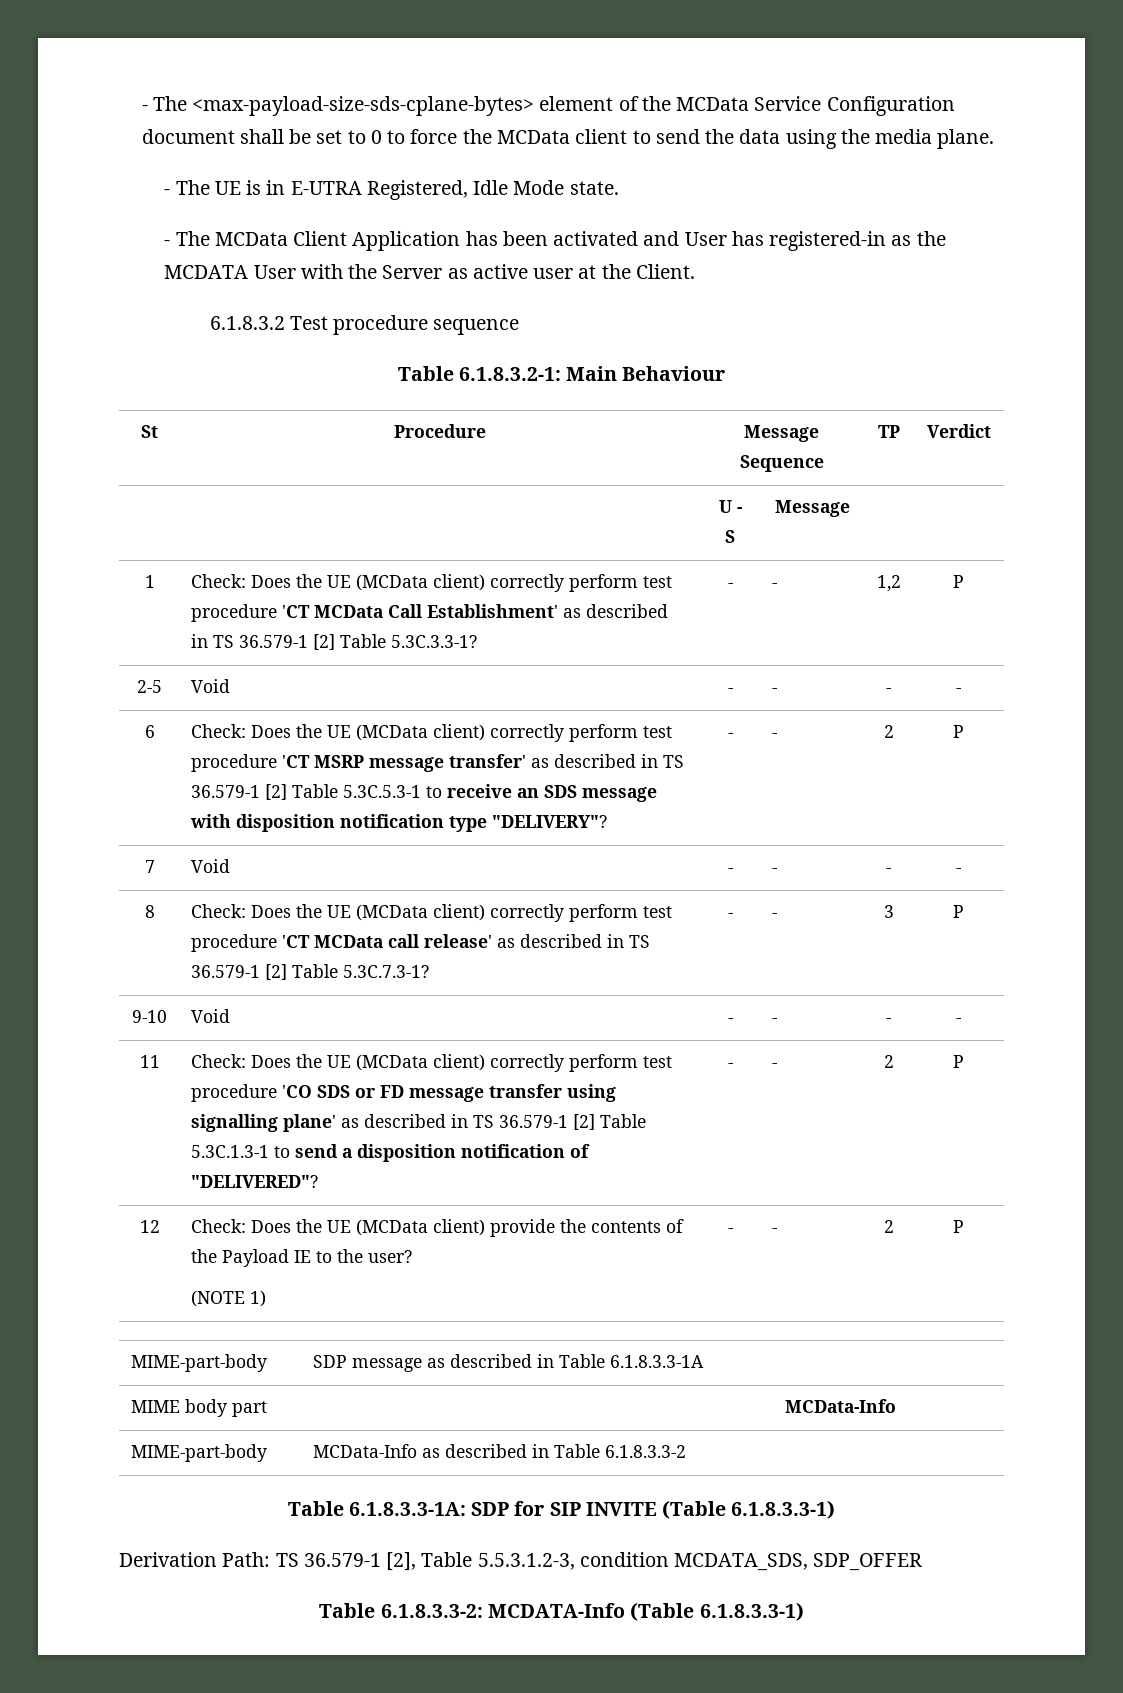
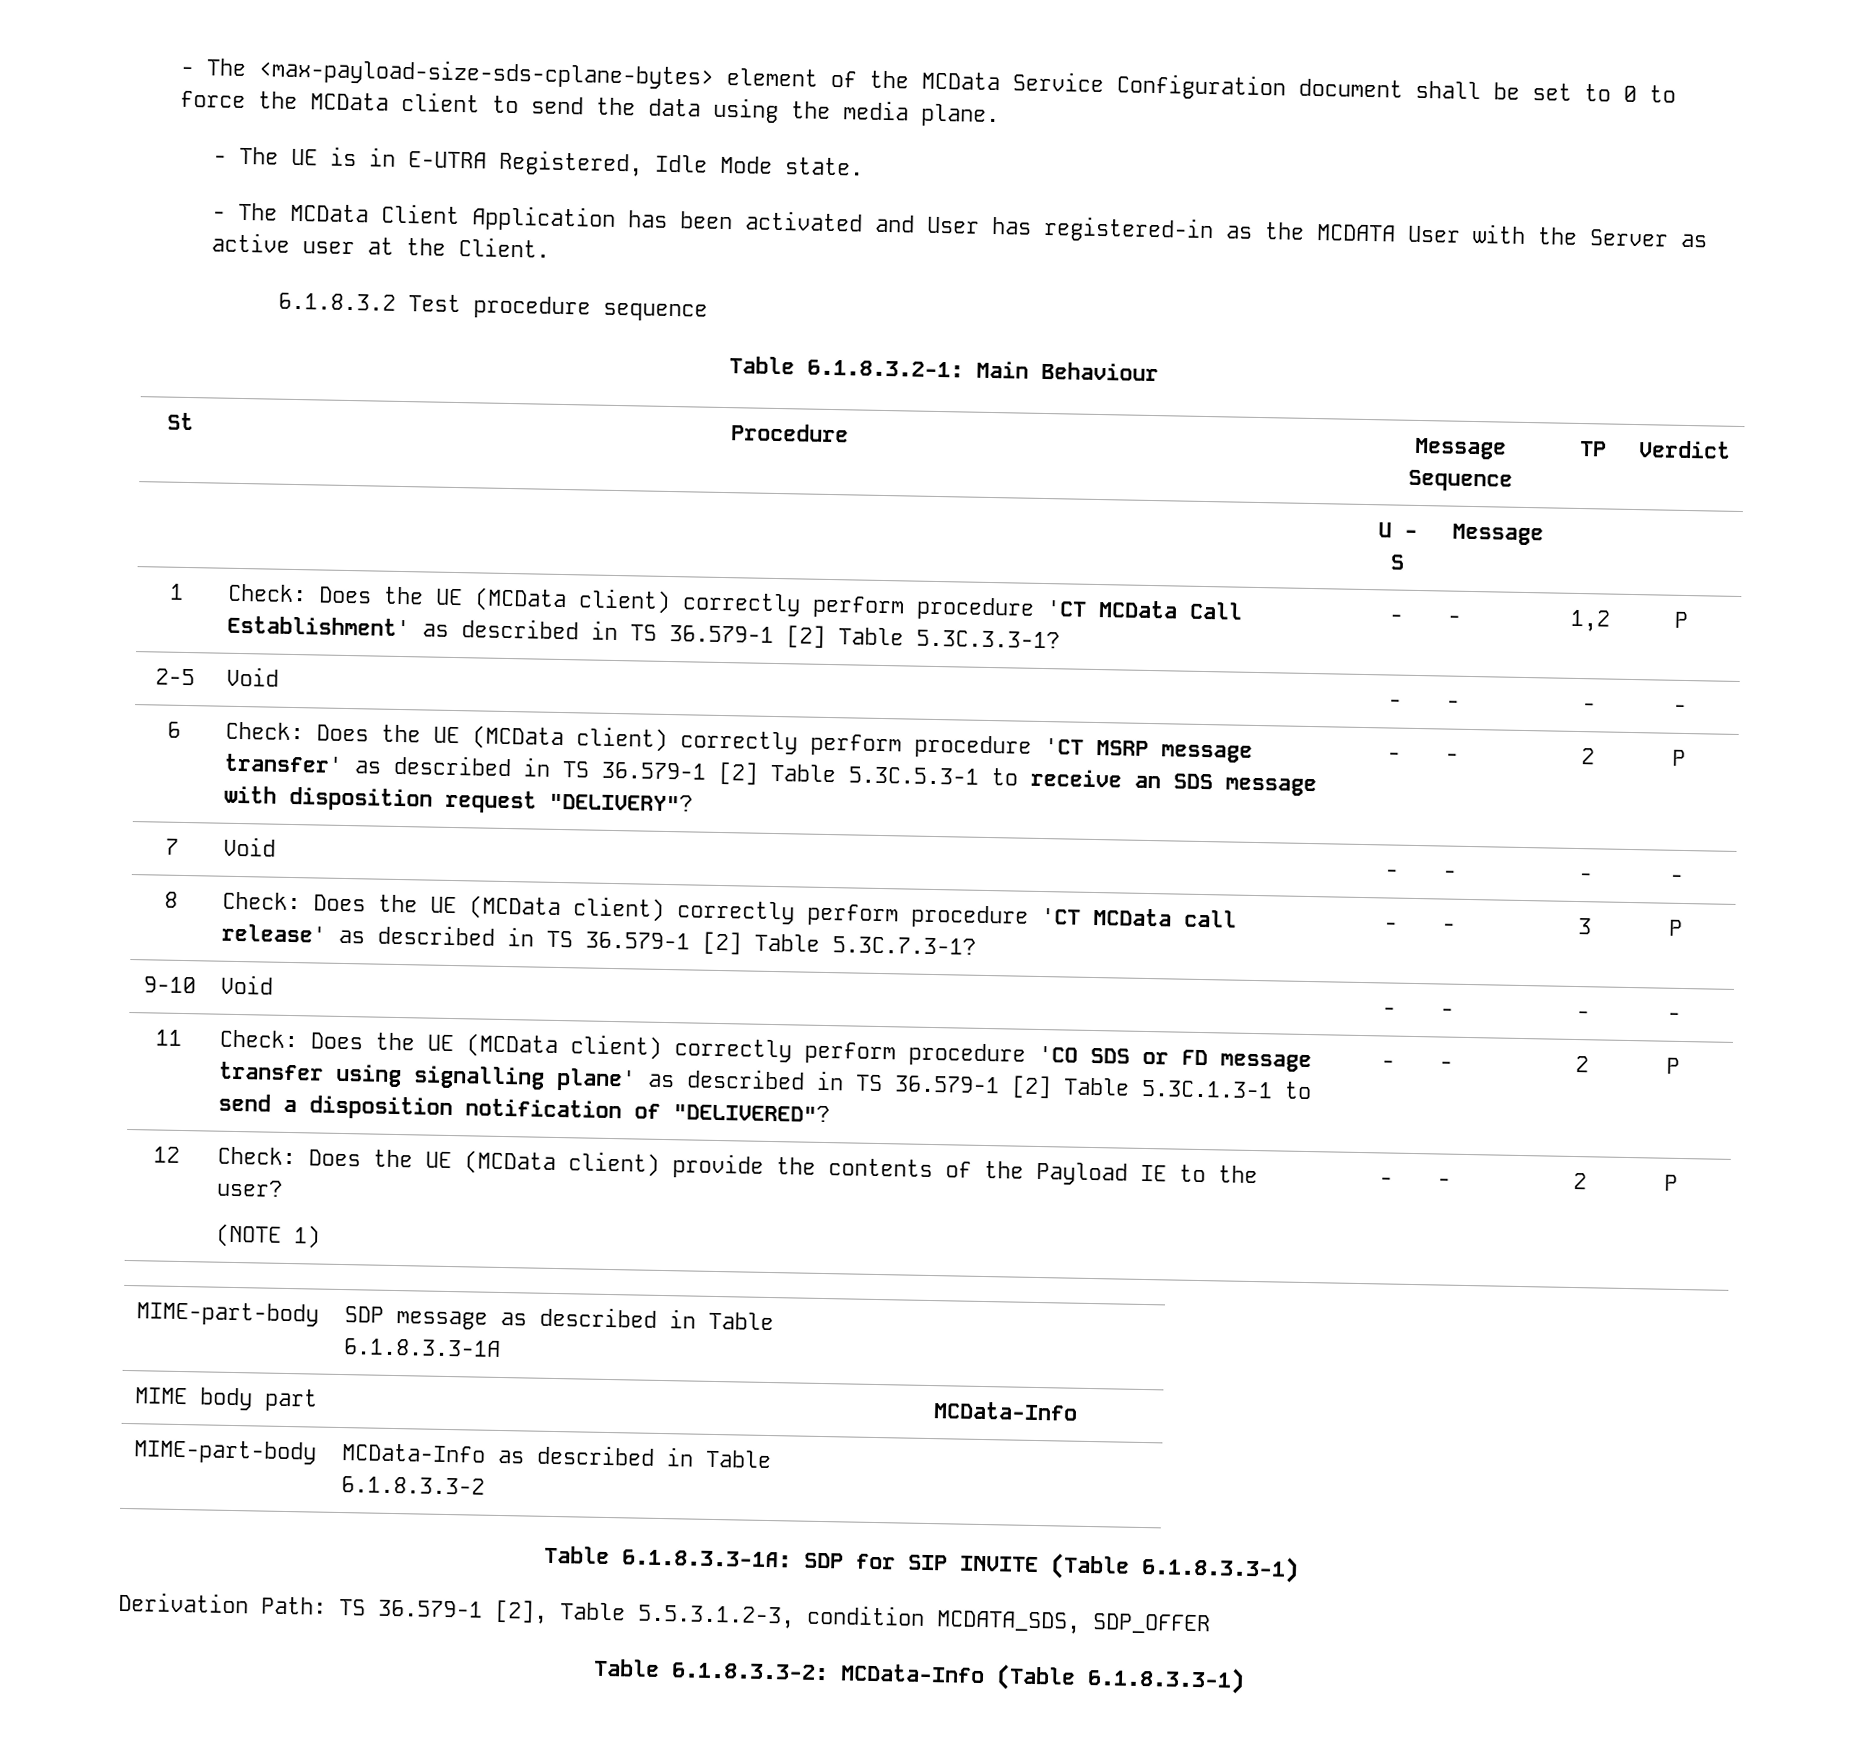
[643,576,673,588] test -> (905, 607) none
[643,726,673,738] test -> (902, 745) none
[340,814,488,832] notification type -> [444,789,537,814] request
[643,906,673,918] test -> (899, 915) none
[643,1056,673,1068] test -> (896, 1053) none
[488,1603,625,1618] MCDATA-Info -> [840,1663,985,1684] MCData-Info

